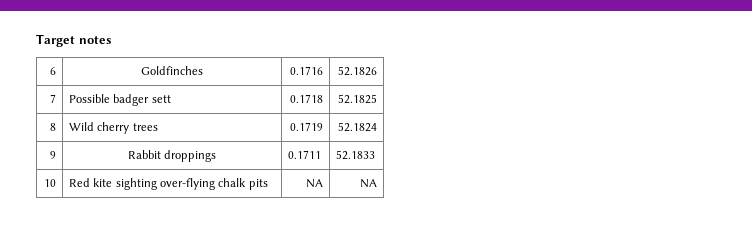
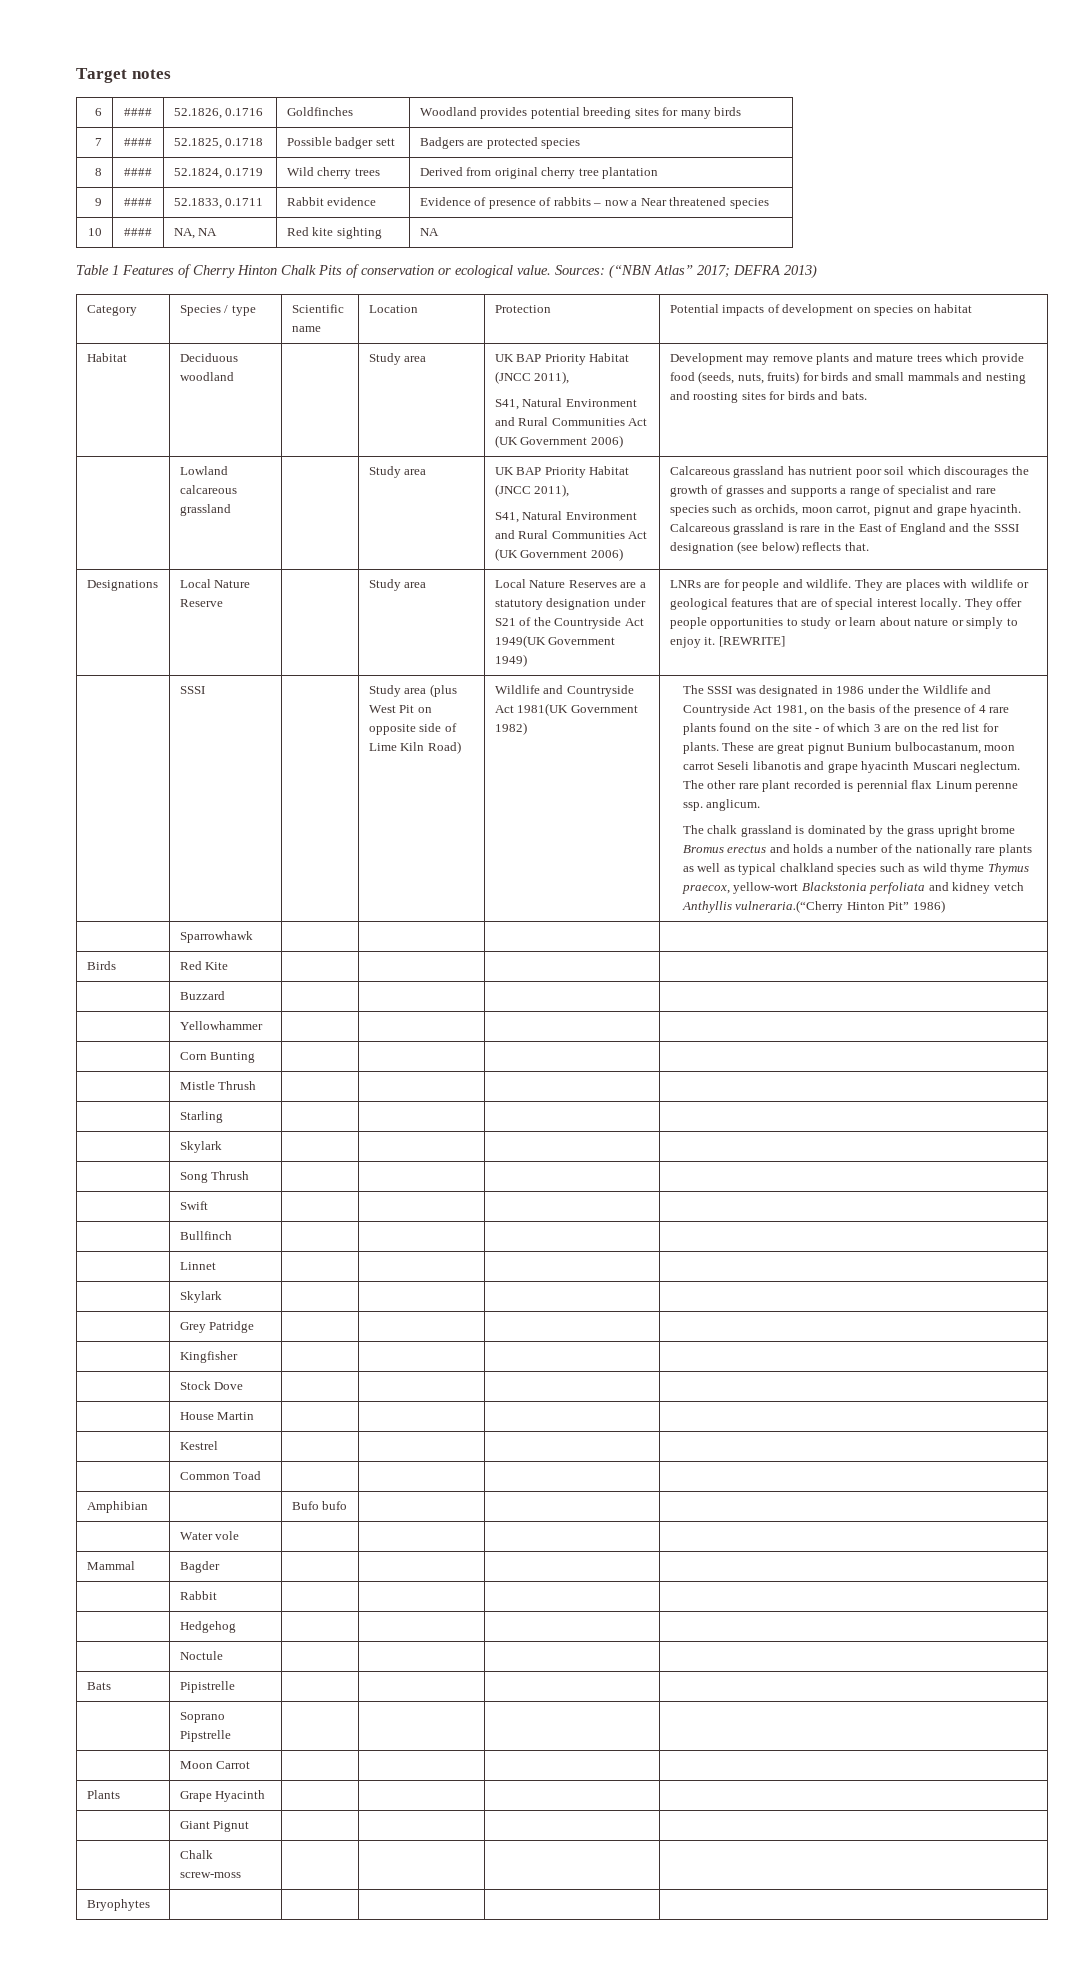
[141,66,203,75] [290,66,324,75] [338,66,378,76] [50,94,57,103] [68,94,171,106] [290,94,324,103] [338,94,378,104] [50,123,57,131] [68,122,158,134] [290,122,324,131] [338,122,378,132] Goldfinches | 0.1716 | 52.1826 // 7 | Possible badger sett | 0.1718 | 52.1825 // 8 | Wild cherry trees | 0.1719 | 52.1824 -> [124,108,152,116] [173,108,264,119] [286,107,353,116] [419,107,742,119] [95,138,103,146] [124,138,152,146] [173,138,264,149] [286,137,395,149] [419,137,581,149] [95,168,103,176] [124,168,152,176] [173,168,264,179] [286,167,380,179] [419,167,659,179] #### | 52.1826, 0.1716 | Goldfinches | Woodland provides potential breeding sites for many birds // 7 | #### | 52.1825, 0.1718 | Possible badger sett | Badgers are protected species // 8 | #### | 52.1824, 0.1719 | Wild cherry trees | Derived from original cherry tree plantation
[127,150,217,162] Rabbit droppings | -> [124,198,152,206] [173,198,222,209] #### | 52.1833,
[335,150,375,160] [44,179,57,187] [68,178,268,190] [306,179,324,188] [360,179,378,188] 52.1833 // 10 | Red kite sighting over-flying chalk pits | NA | NA -> [286,197,377,206] [419,197,769,209] [88,228,103,236] [124,228,152,236] [173,228,218,239] [286,227,382,239] [419,228,439,236] [76,264,817,279] [86,305,137,316] [179,305,256,316] [291,304,344,313] [291,326,321,332] [368,305,418,313] [494,305,551,313] [669,304,973,316] [86,353,127,362] [179,353,238,362] [179,372,234,381] [368,353,427,365] [494,353,630,365] [494,371,570,384] [494,398,637,410] [494,417,648,426] [494,435,623,448] [669,353,1024,365] [669,371,1026,384] [669,391,867,403] [179,466,228,475] [179,485,237,494] [179,504,231,516] [368,466,427,478] [494,466,630,478] [494,484,570,497] [494,511,637,523] [494,530,648,539] [494,548,623,561] [669,466,1029,478] [669,485,996,497] [669,504,1022,516] [669,523,1019,535] [669,541,869,554] [86,580,158,591] [179,579,251,588] [179,599,223,607] [368,579,427,591] [494,579,646,588] [494,598,646,610] [494,617,644,629] [494,635,616,648] [494,654,527,667] [669,579,1029,591] [669,598,1023,610] [669,617,1018,629] [669,636,785,648] [179,686,205,694] [368,684,457,697] [368,705,432,713] [368,723,457,735] [368,741,461,754] [494,685,634,697] [494,703,638,716] [494,722,527,735] [682,685,992,697] [682,704,1010,716] [682,723,999,735] [682,742,1016,754] [682,761,1021,773] [682,780,1019,792] [682,799,761,811] [682,825,1016,837] [682,844,1032,856] [682,863,1029,875] [681,882,1024,894] [681,900,945,913] [179,931,253,943] [86,961,116,970] [179,961,229,970] [179,991,225,1000] [179,1021,263,1030] [179,1052,256,1063] [179,1081,257,1090] [179,1111,223,1123] [179,1141,222,1153] [179,1171,250,1183] [179,1201,208,1210] [179,1231,232,1240] [179,1262,216,1270] [179,1291,222,1303] [179,1321,255,1333] [179,1351,238,1363] [179,1381,244,1390] [179,1412,255,1420] [179,1441,218,1450] [179,1471,262,1480] [86,1501,148,1513] [291,1501,348,1510] [179,1531,240,1540] [86,1561,135,1570] [179,1561,220,1573] [179,1591,217,1600] [179,1621,236,1633] [179,1651,223,1660] [86,1682,111,1690] [179,1681,235,1693] [179,1712,225,1723] [179,1730,231,1742] [179,1761,251,1769] [86,1790,120,1799] [179,1790,266,1802] [179,1821,250,1832] [179,1850,213,1859] [179,1872,241,1878] [86,1899,150,1911] Rabbit evidence | Evidence of presence of rabbits – now a Near threatened species // 10 | #### | NA, NA | Red kite sighting | NA // Table 1 Features of Cherry Hinton Chalk Pits of conservation or ecological value. Sources: (“NBN Atlas” 2017; DEFRA 2013) // Category | Species / type | Scientific name | Location | Protection | Potential impacts of development on species on habitat // Habitat | Deciduous woodland | | Study area | UK BAP Priority Habitat (JNCC 2011), // S41, Natural Environment and Rural Communities Act (UK Government 2006) | Development may remove plants and mature trees which provide food (seeds, nuts, fruits) for birds and small mammals and nesting and roosting sites for birds and bats. // | Lowland calcareous grassland | | Study area | UK BAP Priority Habitat (JNCC 2011), // S41, Natural Environment and Rural Communities Act (UK Government 2006) | Calcareous grassland has nutrient poor soil which discourages the growth of grasses and supports a range of specialist and rare species such as orchids, moon carrot, pignut and grape hyacinth. Calcareous grassland is rare in the East of England and the SSSI designation (see below) reflects that. // Designations | Local Nature Reserve | | Study area | Local Nature Reserves are a statutory designation under S21 of the Countryside Act 1949(UK Government 1949) | LNRs are for people and wildlife. They are places with wildlife or geological features that are of special interest locally. They offer people opportunities to study or learn about nature or simply to enjoy it. [REWRITE] // | SSSI | | Study area (plus West Pit on opposite side of Lime Kiln Road) | Wildlife and Countryside Act 1981(UK Government 1982) | The SSSI was designated in 1986 under the Wildlife and Countryside Act 1981, on the basis of the presence of 4 rare plants found on the site - of which 3 are on the red list for plants. These are great pignut Bunium bulbocastanum, moon carrot Seseli libanotis and grape hyacinth Muscari neglectum. The other rare plant recorded is perennial flax Linum perenne ssp. anglicum. // The chalk grassland is dominated by the grass upright brome Bromus erectus and holds a number of the nationally rare plants as well as typical chalkland species such as wild thyme Thymus praecox, yellow-wort Blackstonia perfoliata and kidney vetch Anthyllis vulneraria.(“Cherry Hinton Pit” 1986) // | Sparrowhawk | | | | // Birds | Red Kite | | | | // | Buzzard | | | | // | Yellowhammer | | | | // | Corn Bunting | | | | // | Mistle Thrush | | | | // | Starling | | | | // | Skylark | | | | // | Song Thrush | | | | // | Swift | | | | // | Bullfinch | | | | // | Linnet | | | | // | Skylark | | | | // | Grey Patridge | | | | // | Kingfisher | | | | // | Stock Dove | | | | // | House Martin | | | | // | Kestrel | | | | // | Common Toad | | | | // Amphibian | | Bufo bufo | | | // | Water vole | | | | // Mammal | Bagder | | | | // | Rabbit | | | | // | Hedgehog | | | | // | Noctule | | | | // Bats | Pipistrelle | | | | // | Soprano Pipstrelle | | | | // | Moon Carrot | | | | // Plants | Grape Hyacinth | | | | // | Giant Pignut | | | | // | Chalk screw-moss | | | | // Bryophytes | | | | |

